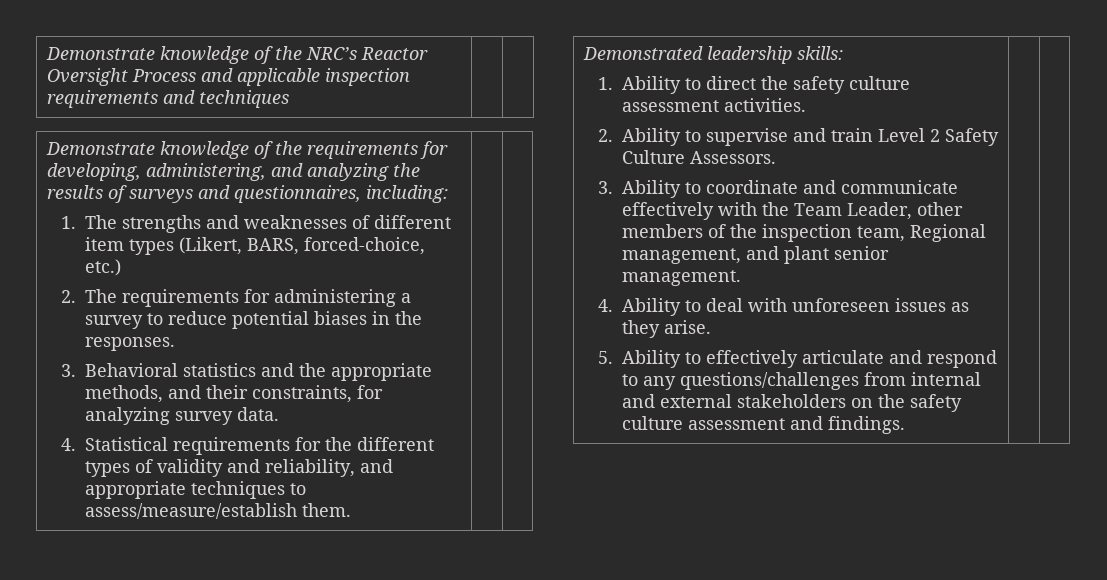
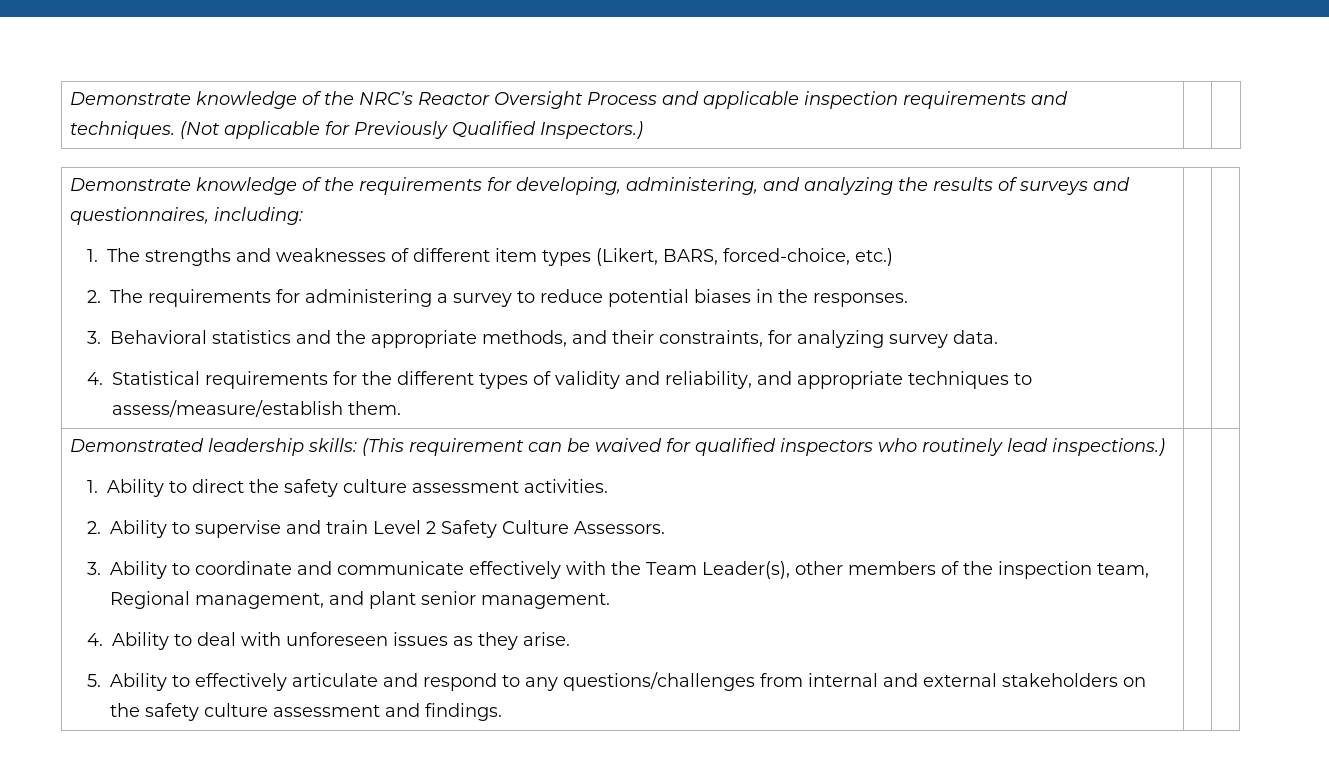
[198,90,289,108] techniques -> [70,121,644,139] techniques. (Not applicable for Previously Qualified Inspectors.)
(843, 53) none -> [362,438,1166,456] (This requirement can be waived for qualified inspectors who routinely lead inspections.)
[846,202,912,220] Leader, -> [701,561,790,579] Leader(s),

